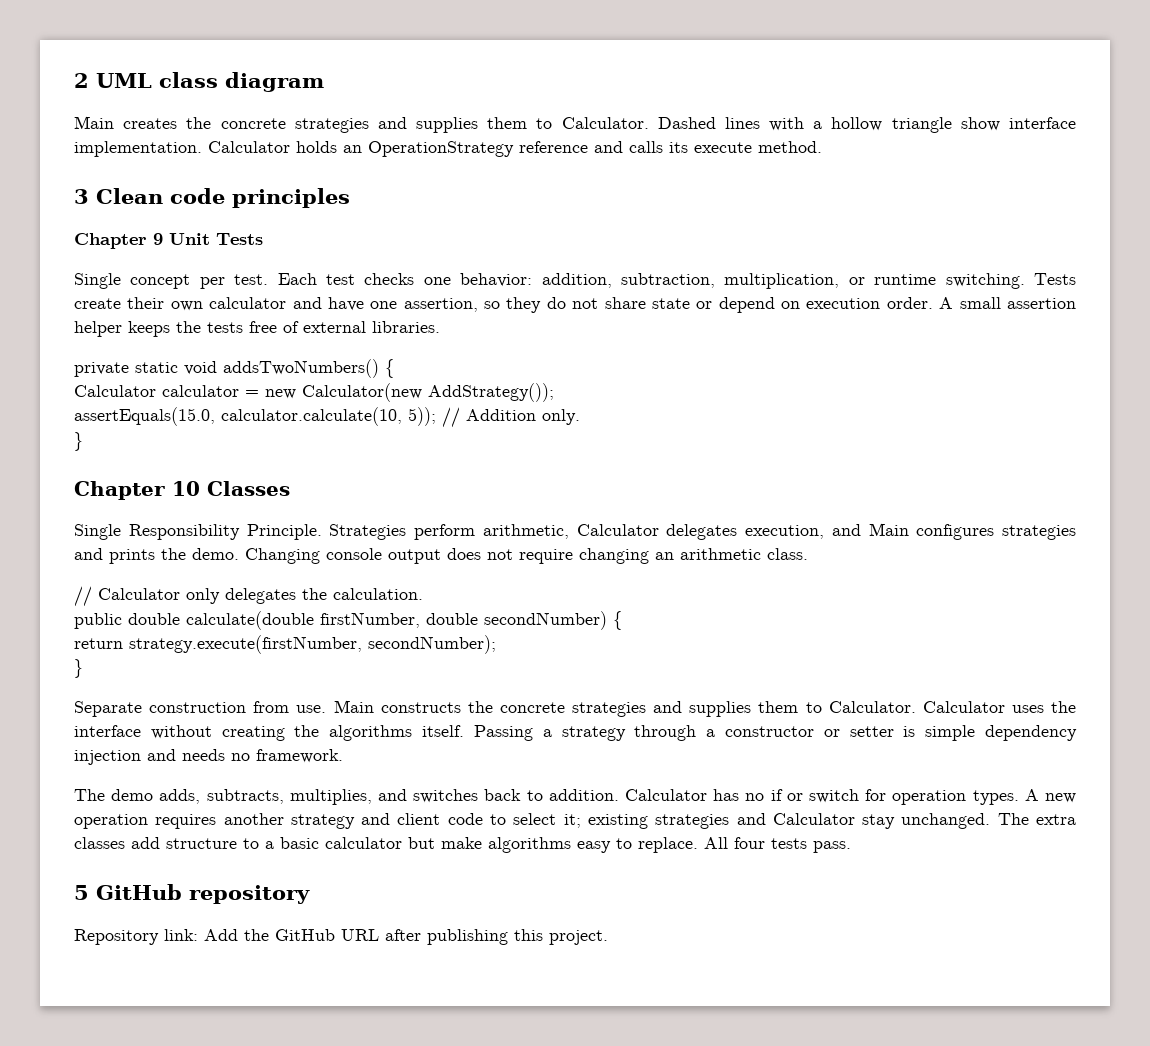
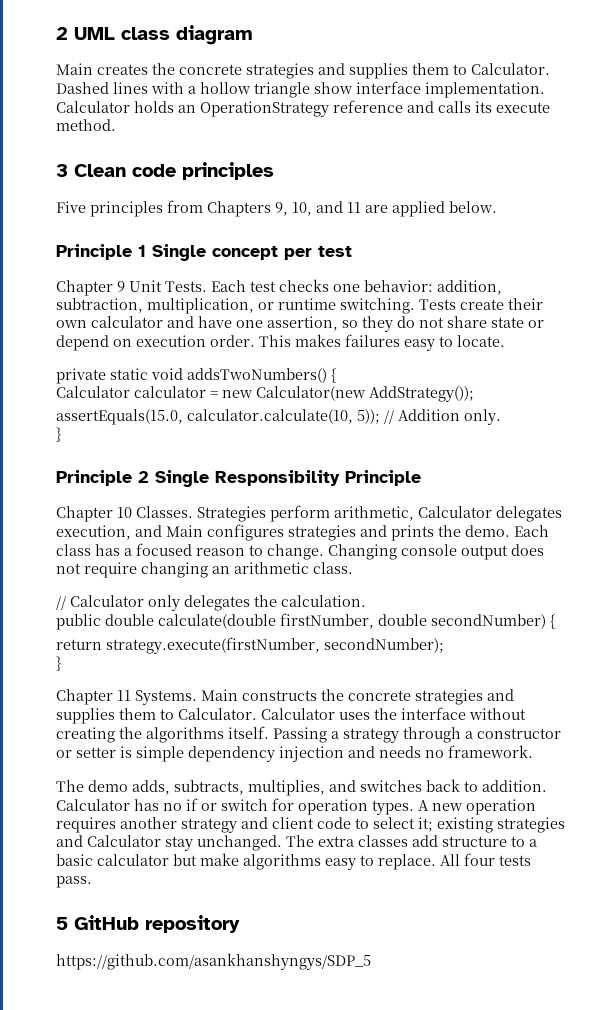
[74,233,263,249] [74,273,269,289] Chapter 9 Unit Tests // Single concept per test. -> [56,200,497,217] [56,244,352,261] [56,280,207,296] Five principles from Chapters 9, 10, and 11 are applied below. // Principle 1 Single concept per test // Chapter 9 Unit Tests.
[939,297,1077,309] [74,321,440,337] A small assertion helper keeps the tests free of external libraries. -> [259,334,505,351] This makes failures easy to locate.
[74,481,290,500] [74,524,322,540] Chapter 10 Classes // Single Responsibility Principle. -> [56,470,421,487] [56,506,193,522] Principle 2 Single Responsibility Principle // Chapter 10 Classes.
(239, 554) none -> [514,525,549,537] [56,543,324,560] Each class has a focused reason to change.
[74,701,327,717] Separate construction from use. -> [56,689,197,705] Chapter 11 Systems.
[74,929,608,945] Repository link: Add the GitHub URL after publishing this project. -> [56,953,371,970] https://github.com/asankhanshyngys/SDP_5

